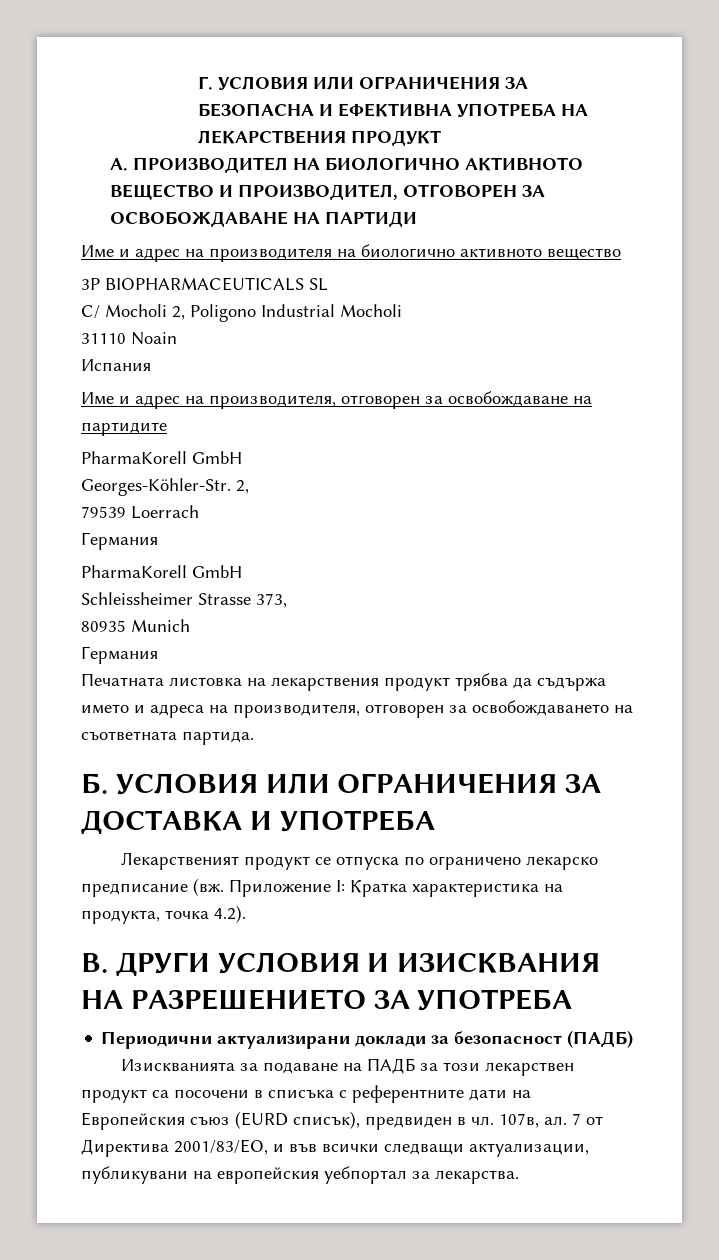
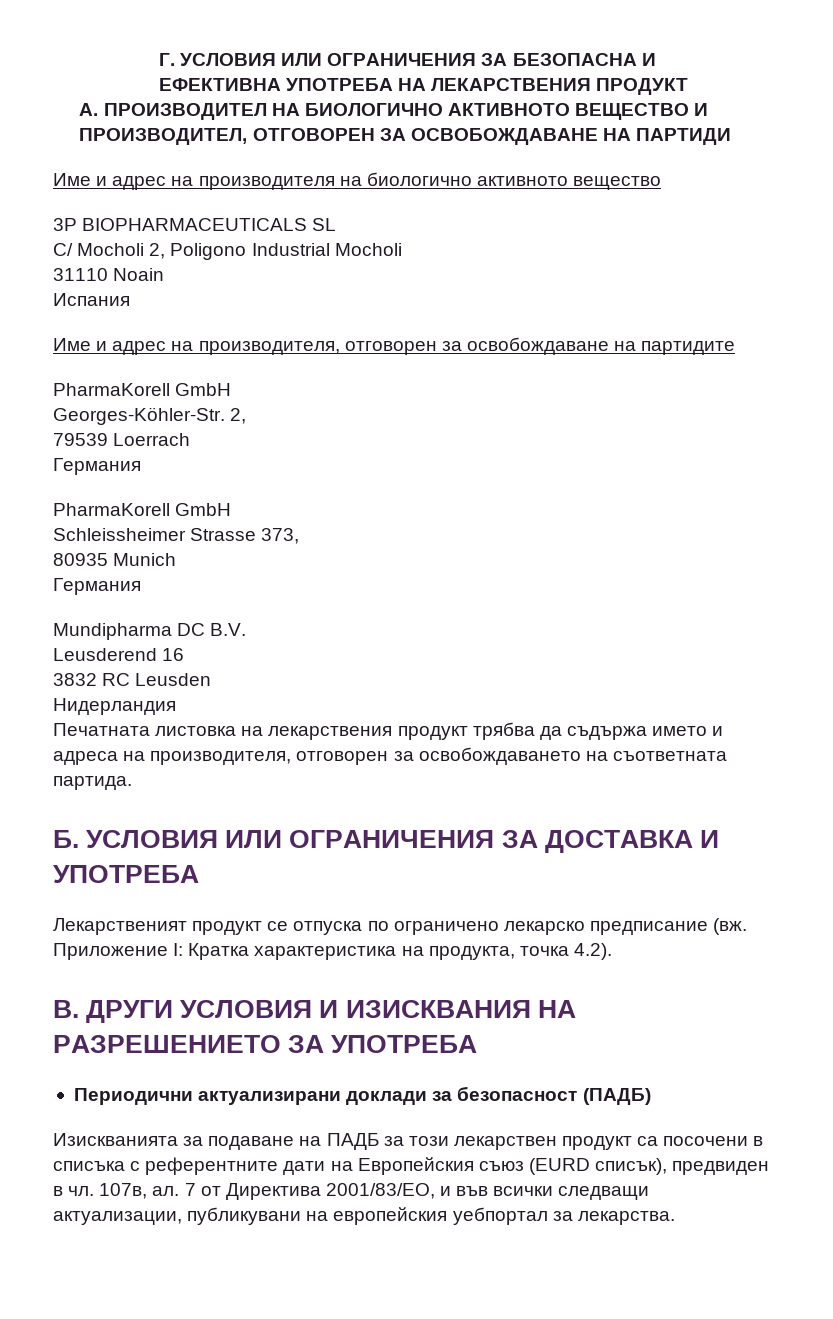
(158, 655) none -> [53,623,247,640] [53,648,185,661] [53,673,212,686] [53,698,176,715] // Mundipharma DC B.V. // Leusderend 16 // 3832 RC Leusden // Нидерландия

